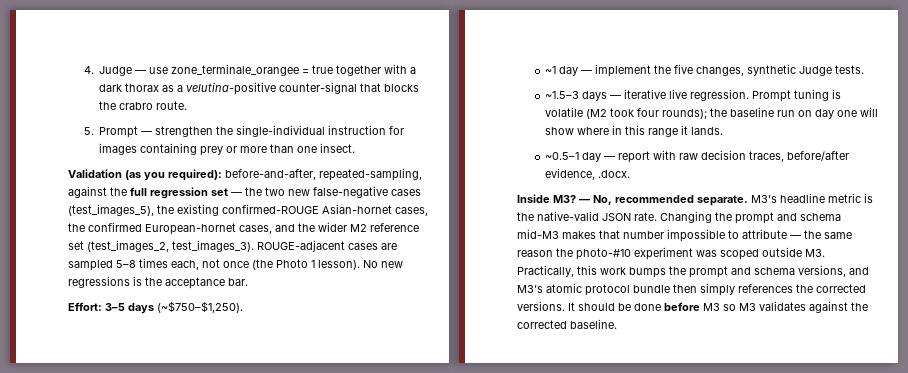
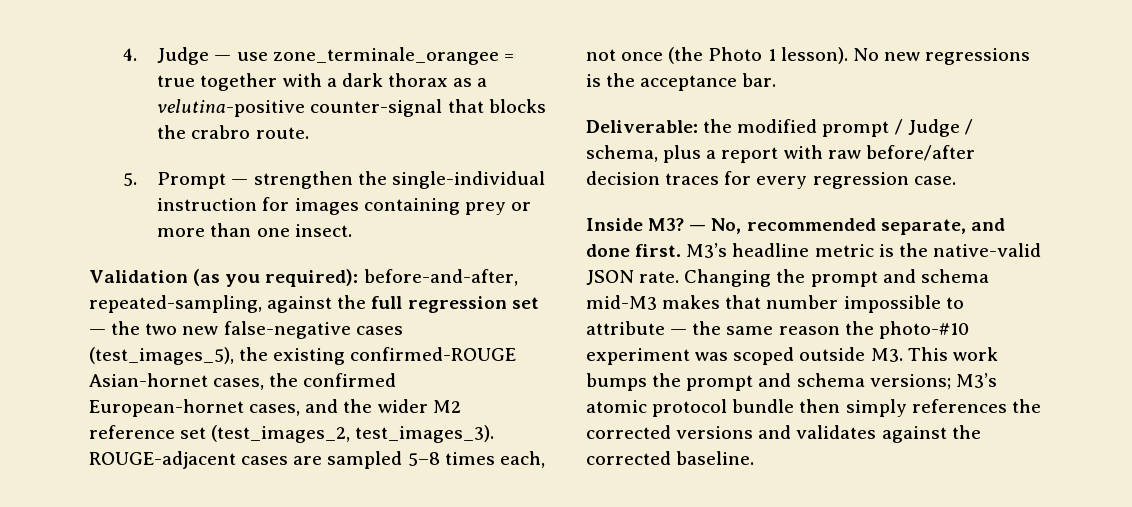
[68,301,243,314] [544,64,864,77] [544,89,841,102] [544,107,878,119] [544,125,723,137] [544,150,849,163] [544,168,630,180] Effort: 3–5 days (~$750–$1,250). // ~1 day — implement the five changes, synthetic Judge tests. // ~1.5–3 days — iterative live regression. Prompt tuning is volatile (M2 took four rounds); the baseline run on day one will show where in this range it lands. // ~0.5–1 day — report with raw decision traces, before/after evidence, .docx. -> [586,119,973,137] [586,145,975,163] [586,171,956,189] Deliverable: the modified prompt / Judge / schema, plus a report with raw before/after decision traces for every regression case.
[697,195,748,206] separate. -> [880,218,1005,235] [586,244,682,257] separate, and done first.
[517,265,597,277] Practically, this -> [907,347,948,361] This
[798,265,869,277] versions, and -> [869,374,951,390] versions;
[517,301,756,311] versions. It should be done before M3 so M3 -> [676,425,792,439] versions and

